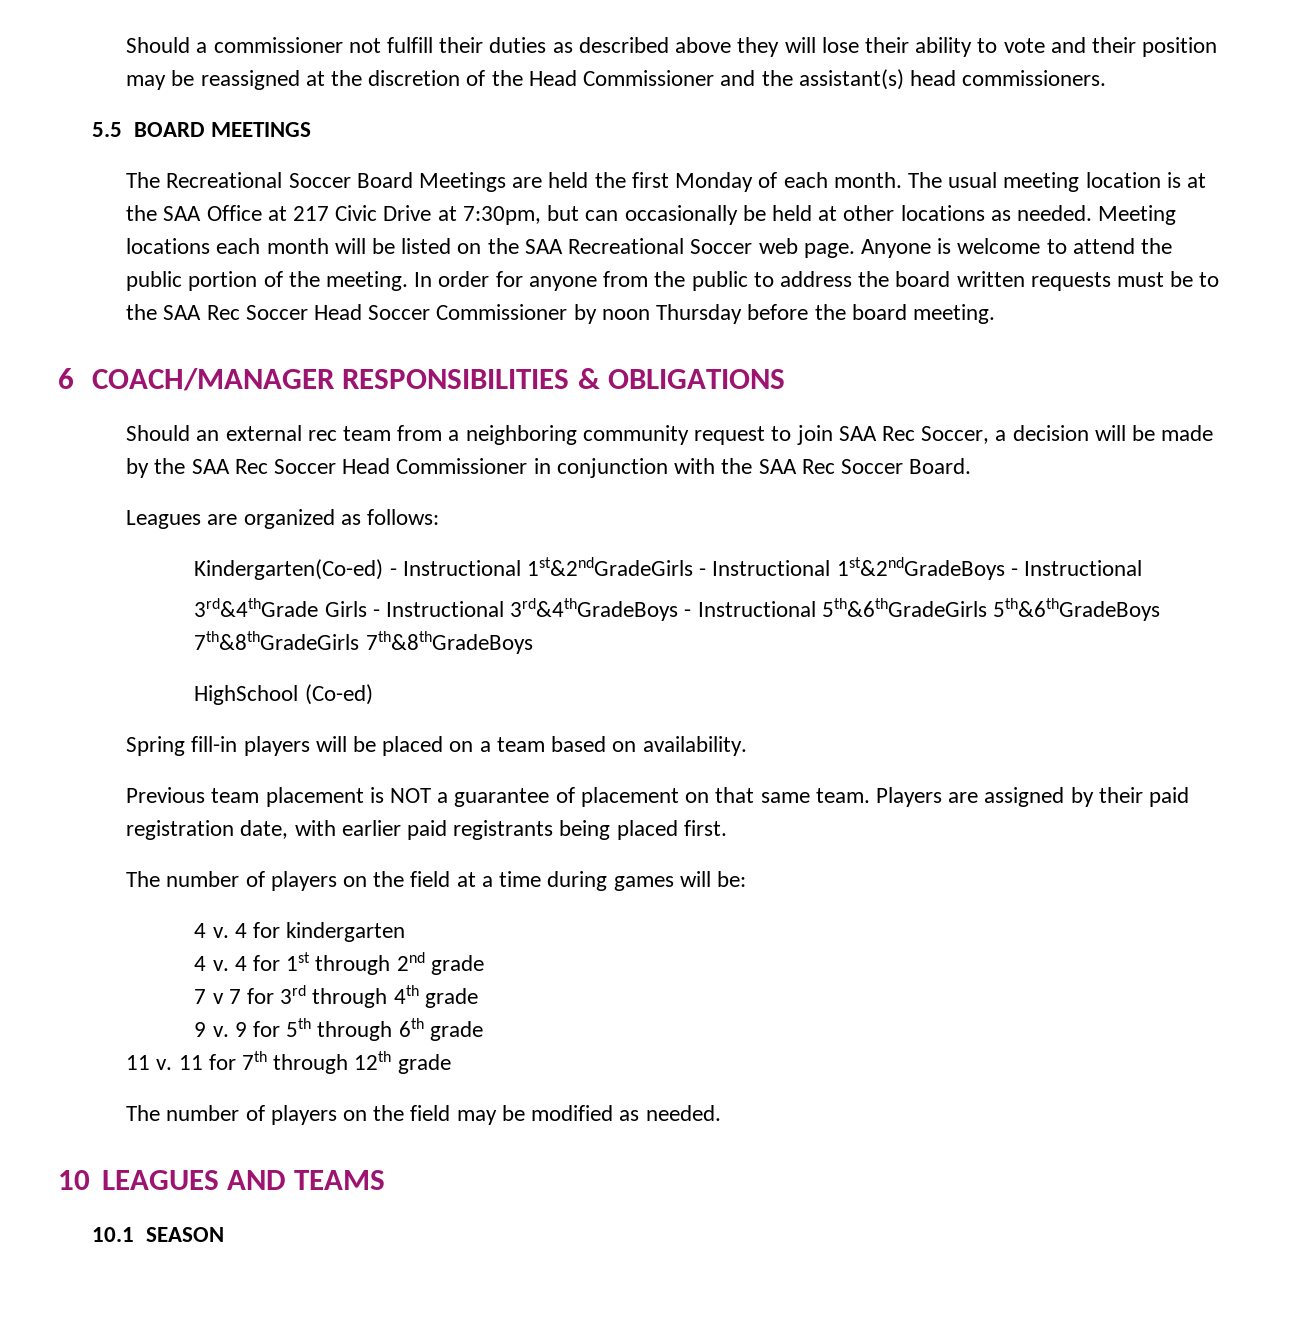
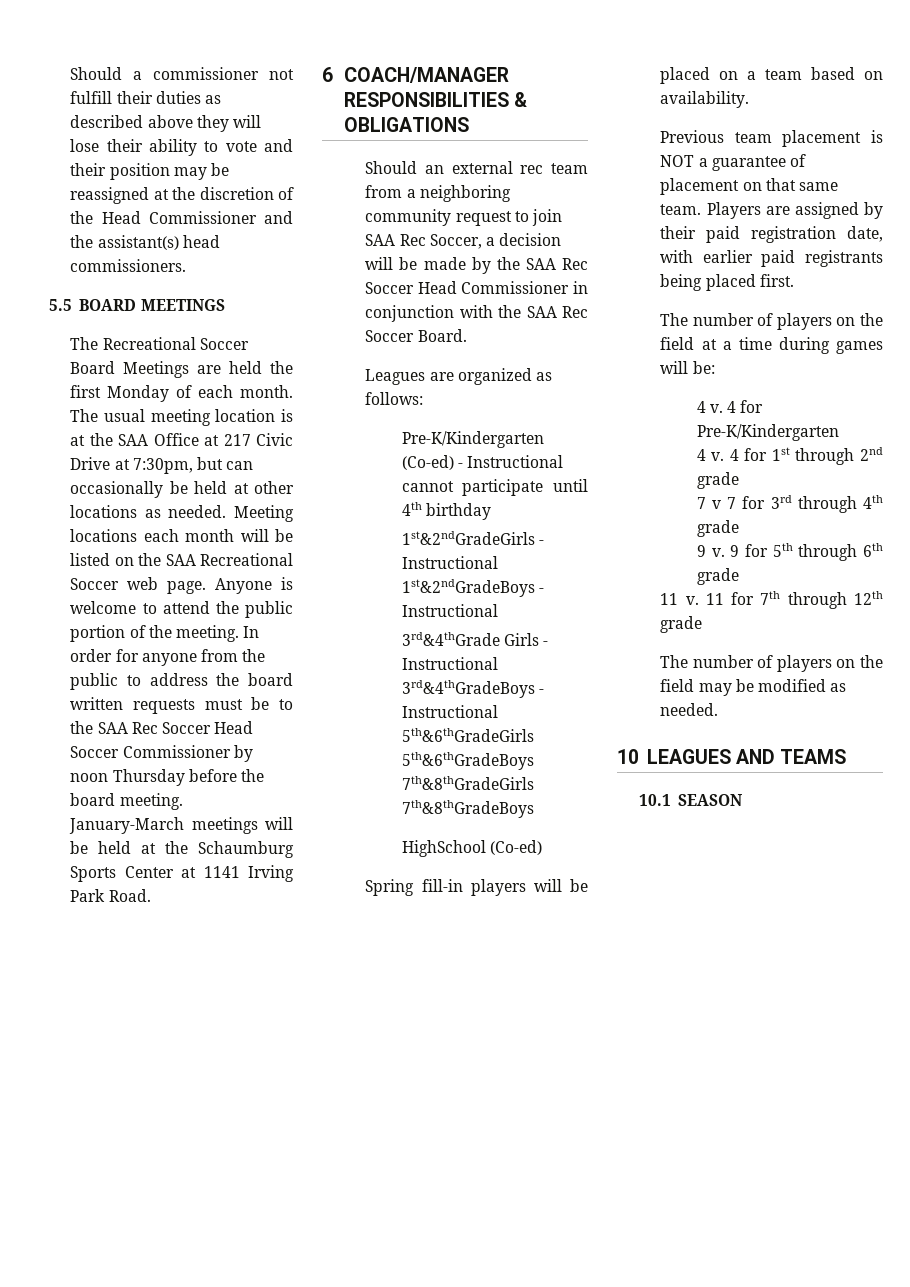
(995, 314) none -> [69,817,293,834] [70,841,294,858] [70,865,294,882] [70,889,151,902] January-March meetings will be held at the Schaumburg Sports Center at 1141 Irving Park Road.
[194,559,521,580] Kindergarten(Co-ed) - Instructional -> [401,431,544,448] [401,455,564,470] [401,479,588,496] [401,502,491,520] Pre-K/Kindergarten (Co-ed) - Instructional cannot participate until 4th birthday //
[286,922,406,942] kindergarten -> [696,424,839,441] Pre-K/Kindergarten

